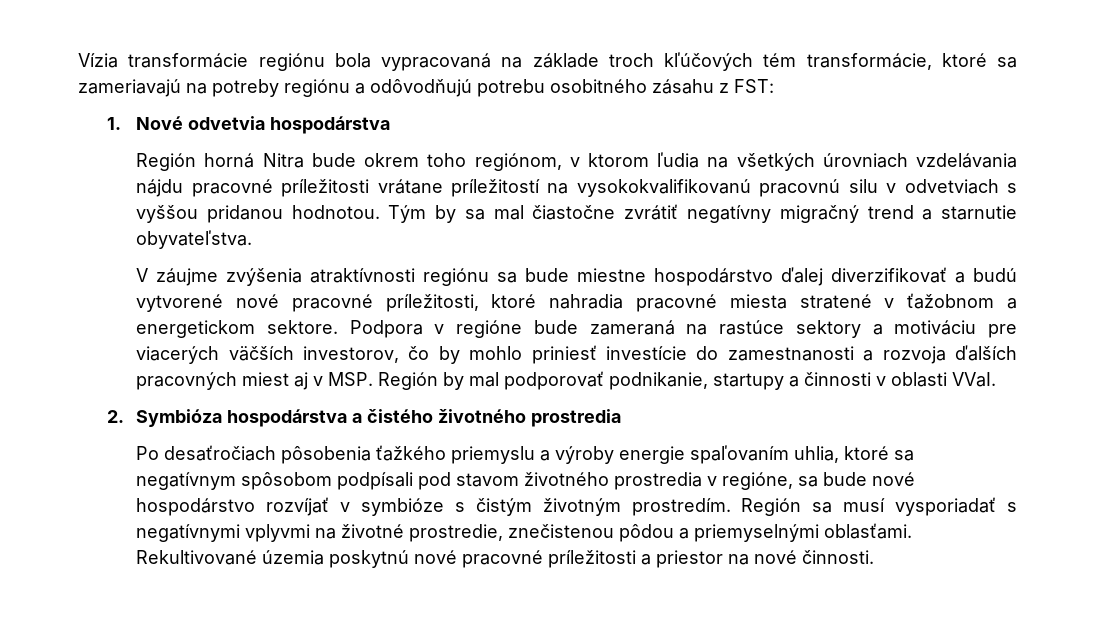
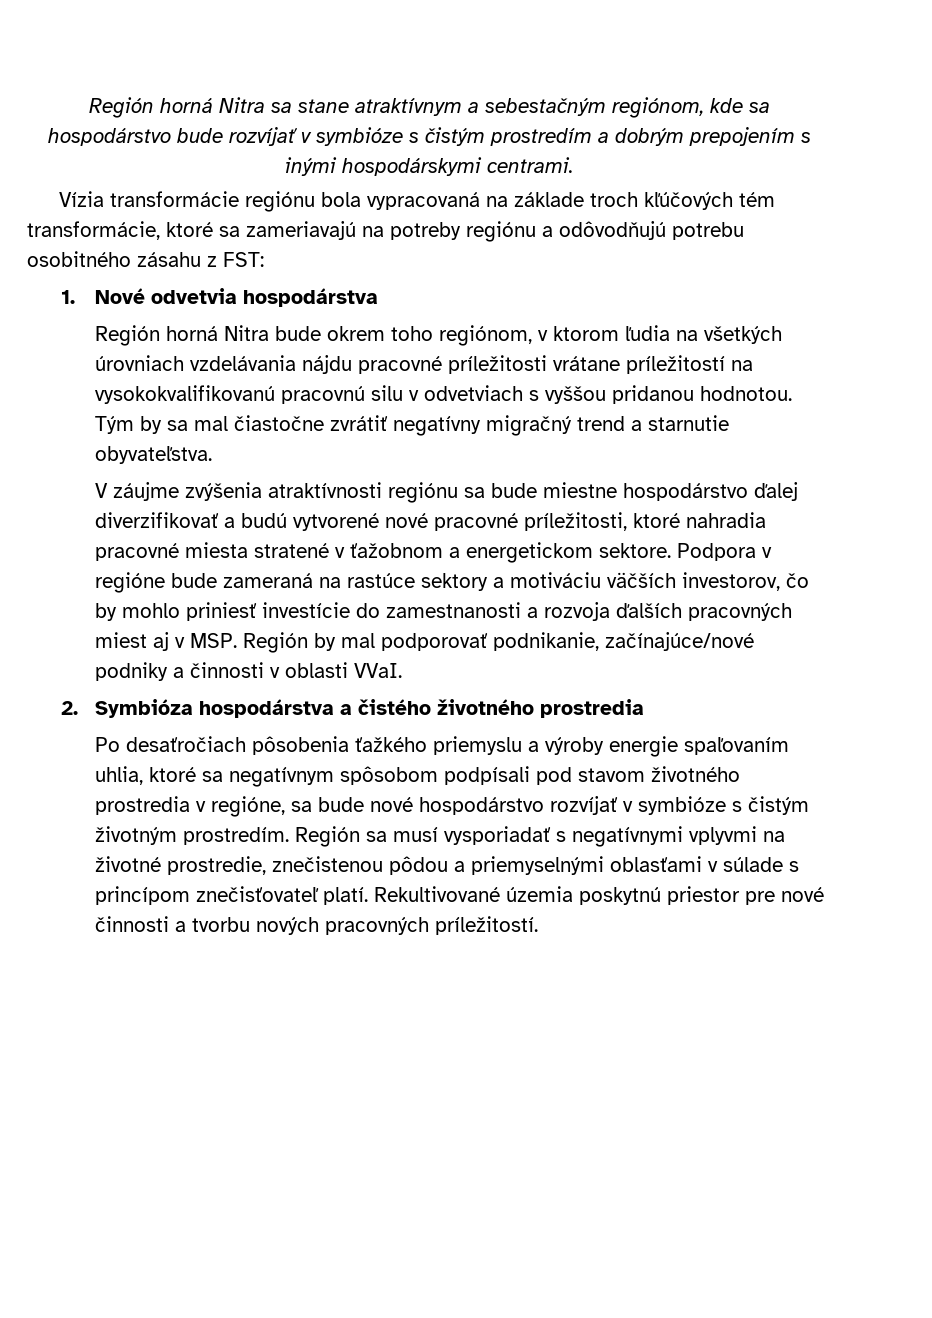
(78, 60) none -> [88,97,770,118] [47,127,811,146] [285,157,573,176] Región horná Nitra sa stane atraktívnym a sebestačným regiónom, kde sa hospodárstvo bude rozvíjať v symbióze s čistým prostredím a dobrým prepojením s inými hospodárskymi centrami. //
[988,324,1018,338] [136,346,220,364] pre viacerých -> (602, 580) none
[713,373,785,390] startupy -> [605,632,755,651] [95,662,169,681] začínajúce/nové podniky
[824,523,913,539] [136,550,875,568] oblasťami. Rekultivované územia poskytnú nové pracovné príležitosti a priestor na nové činnosti. -> [610,856,800,872] [95,886,825,905] [95,916,539,935] oblasťami v súlade s princípom znečisťovateľ platí. Rekultivované územia poskytnú priestor pre nové činnosti a tvorbu nových pracovných príležitostí.

